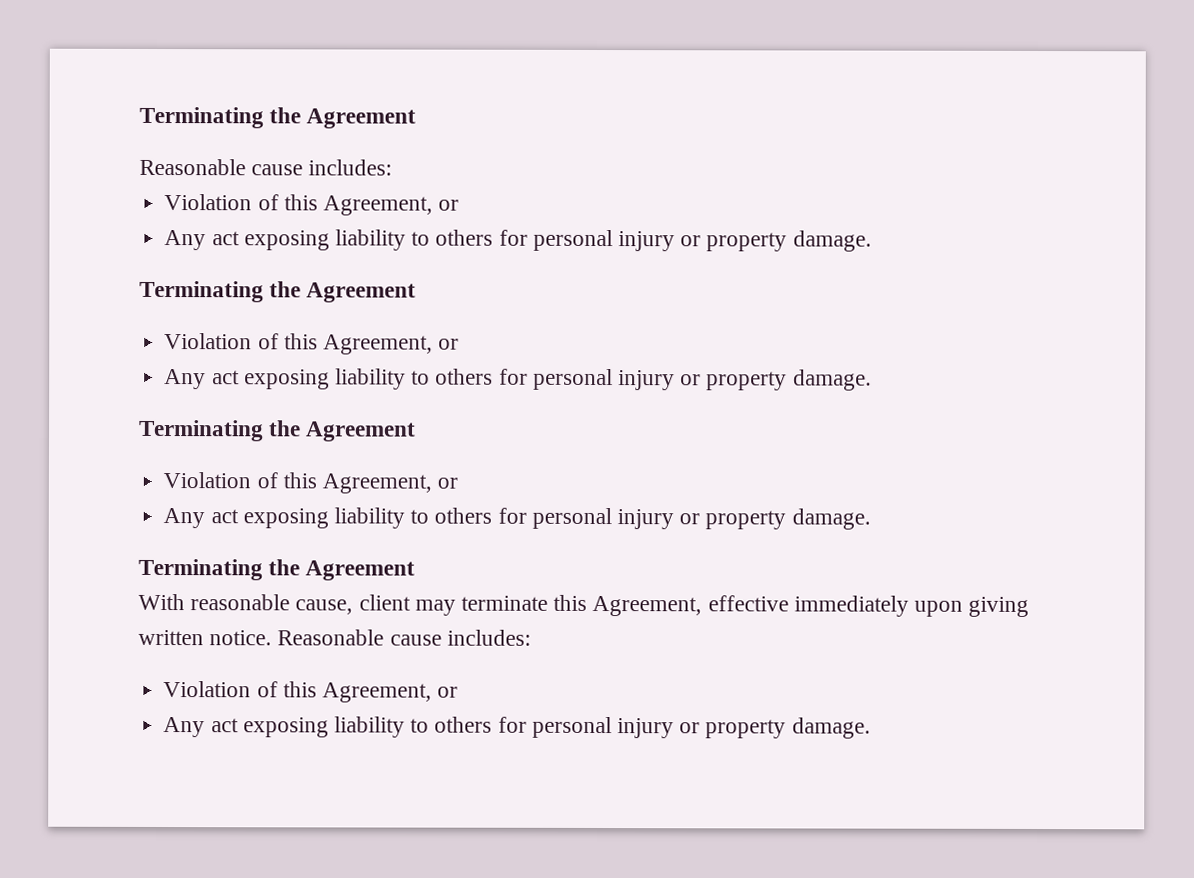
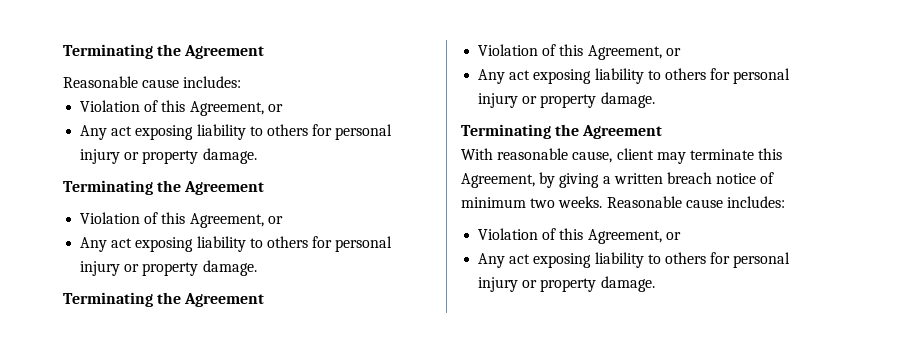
[707,595,1030,617] [138,629,273,646] effective immediately upon giving written notice. -> [539,172,775,188] [461,196,603,208] by giving a written breach notice of minimum two weeks.

